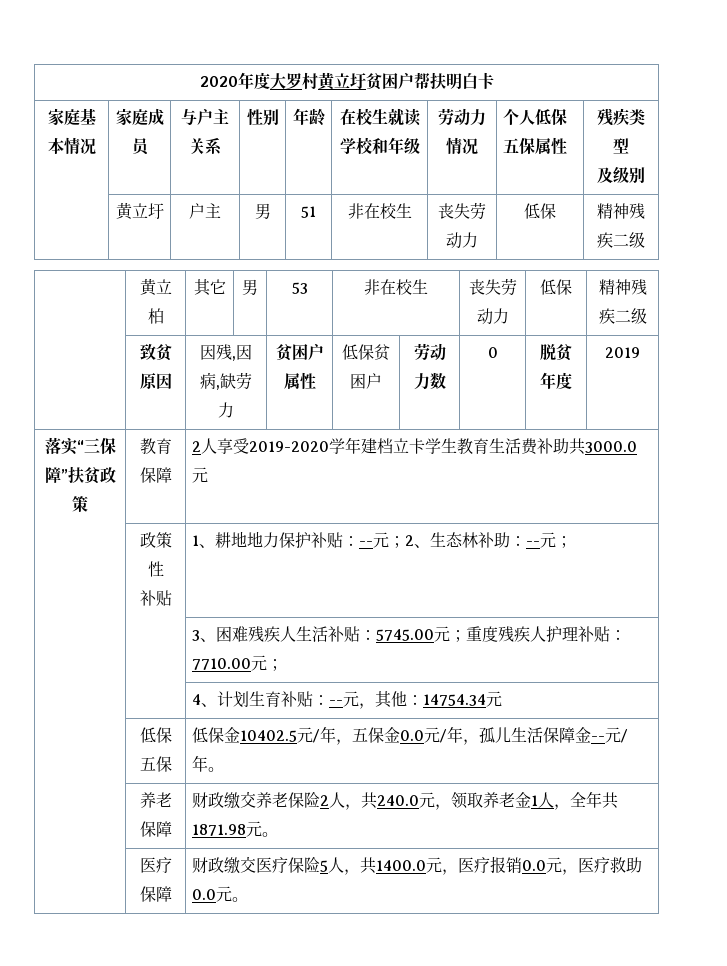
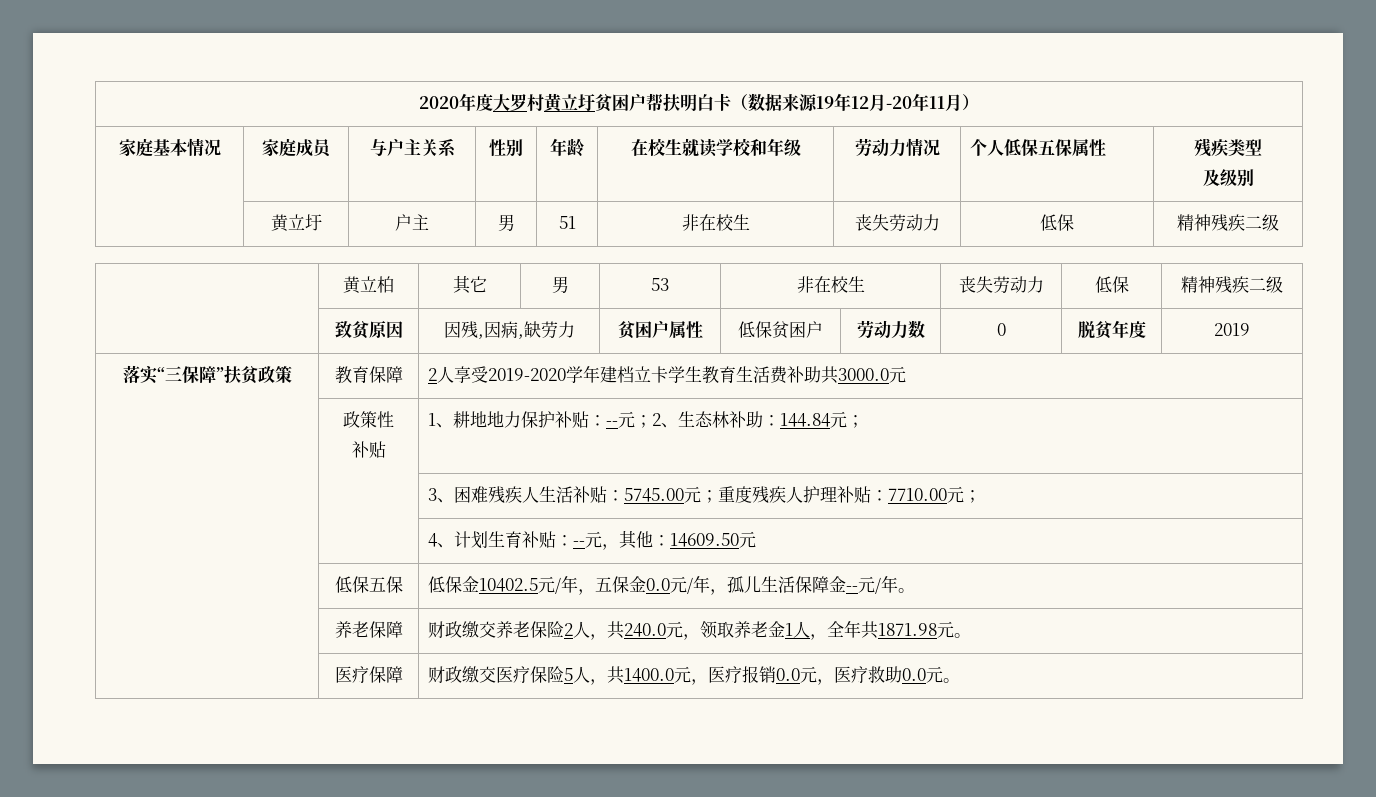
(494, 80) none -> [731,93,979,112] （数据来源19年12月-20年11月）
[526,541,541,546] -- -> [780,413,832,427] 144.84
[423,694,487,706] 14754.34 -> [670,533,740,547] 14609.50

